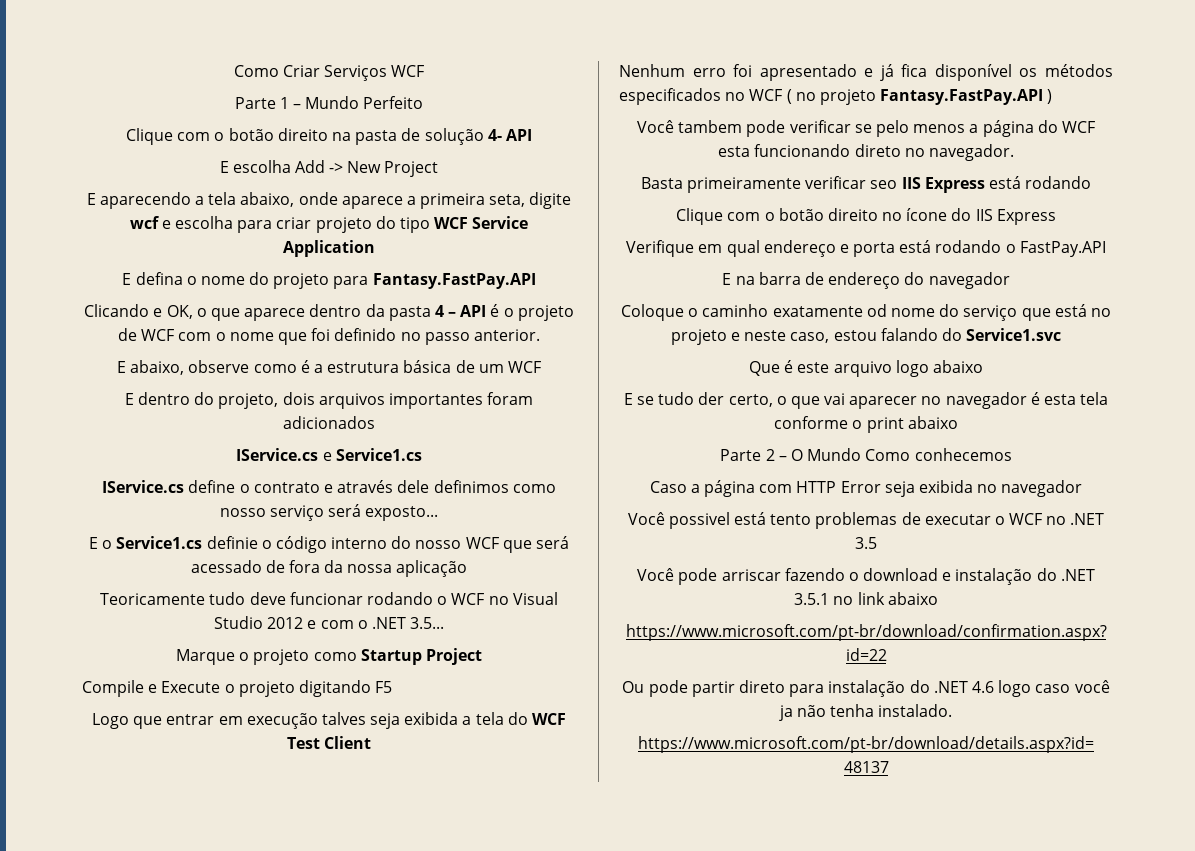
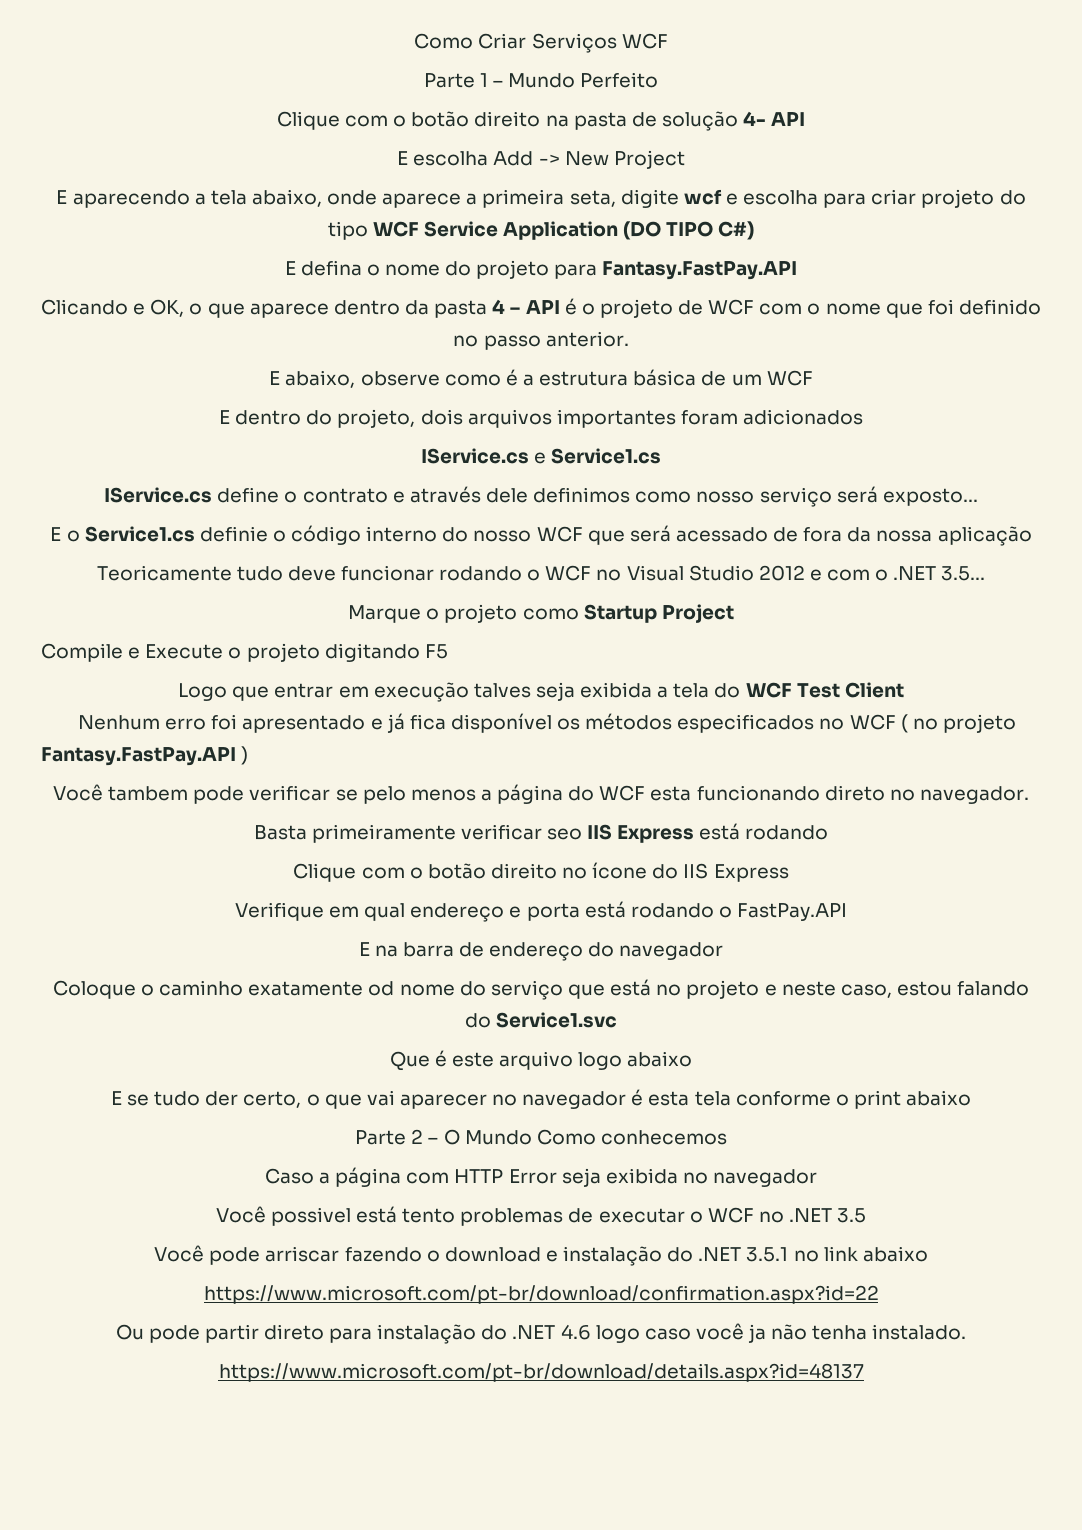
(375, 248) none -> [623,221,755,240] (DO TIPO C#)

